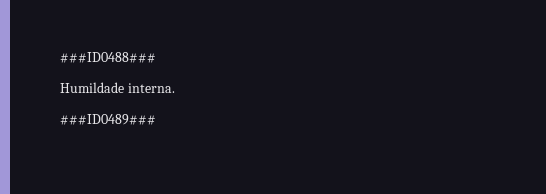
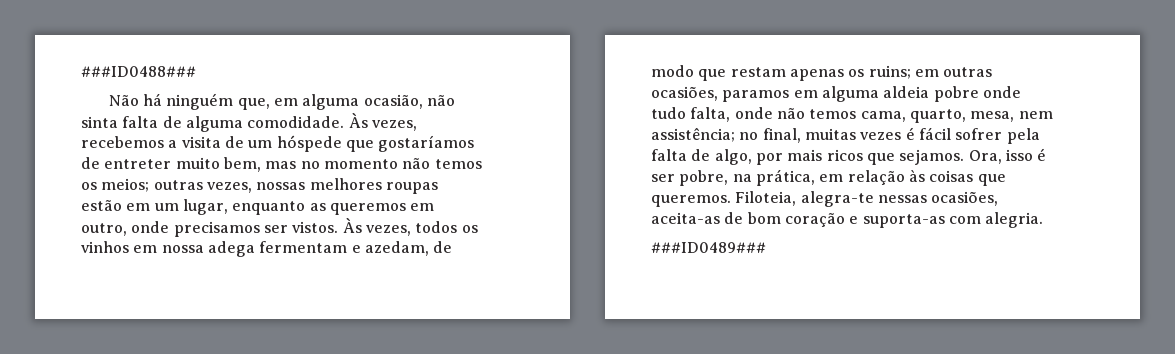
[60,82,175,93] Humildade interna. -> [108,93,455,110] [81,113,417,132] [81,135,475,152] [81,157,482,172] [81,178,438,194] [81,199,435,215] [81,218,478,237] [81,241,453,257] [651,65,993,81] [651,86,1021,102] [651,107,1053,123] [651,127,1040,144] [651,148,1047,165] [651,169,1006,186] [651,191,999,207] [651,212,1044,228] Não há ninguém que, em alguma ocasião, não sinta falta de alguma comodidade. Às vezes, recebemos a visita de um hóspede que gostaríamos de entreter muito bem, mas no momento não temos os meios; outras vezes, nossas melhores roupas estão em um lugar, enquanto as queremos em outro, onde precisamos ser vistos. Às vezes, todos os vinhos em nossa adega fermentam e azedam, de modo que restam apenas os ruins; em outras ocasiões, paramos em alguma aldeia pobre onde tudo falta, onde não temos cama, quarto, mesa, nem assistência; no final, muitas vezes é fácil sofrer pela falta de algo, por mais ricos que sejamos. Ora, isso é ser pobre, na prática, em relação às coisas que queremos. Filoteia, alegra-te nessas ocasiões, aceita-as de bom coração e suporta-as com alegria.

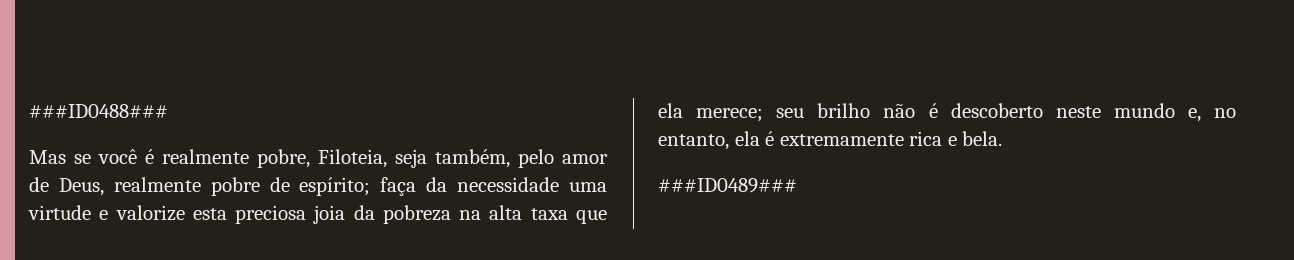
[108,93,455,110] [81,113,417,132] [81,135,475,152] [81,157,482,172] [81,178,438,194] [81,199,435,215] [81,218,478,237] [81,241,453,257] [651,65,993,81] [651,86,1021,102] [651,107,1053,123] [651,127,1040,144] [651,148,1047,165] [651,169,1006,186] [651,191,999,207] [651,212,1044,228] Não há ninguém que, em alguma ocasião, não sinta falta de alguma comodidade. Às vezes, recebemos a visita de um hóspede que gostaríamos de entreter muito bem, mas no momento não temos os meios; outras vezes, nossas melhores roupas estão em um lugar, enquanto as queremos em outro, onde precisamos ser vistos. Às vezes, todos os vinhos em nossa adega fermentam e azedam, de modo que restam apenas os ruins; em outras ocasiões, paramos em alguma aldeia pobre onde tudo falta, onde não temos cama, quarto, mesa, nem assistência; no final, muitas vezes é fácil sofrer pela falta de algo, por mais ricos que sejamos. Ora, isso é ser pobre, na prática, em relação às coisas que queremos. Filoteia, alegra-te nessas ocasiões, aceita-as de bom coração e suporta-as com alegria. -> [29,149,608,168] [29,177,608,196] [28,205,607,224] [658,103,1236,122] [658,131,1003,150] Mas se você é realmente pobre, Filoteia, seja também, pelo amor de Deus, realmente pobre de espírito; faça da necessidade uma virtude e valorize esta preciosa joia da pobreza na alta taxa que ela merece; seu brilho não é descoberto neste mundo e, no entanto, ela é extremamente rica e bela.

